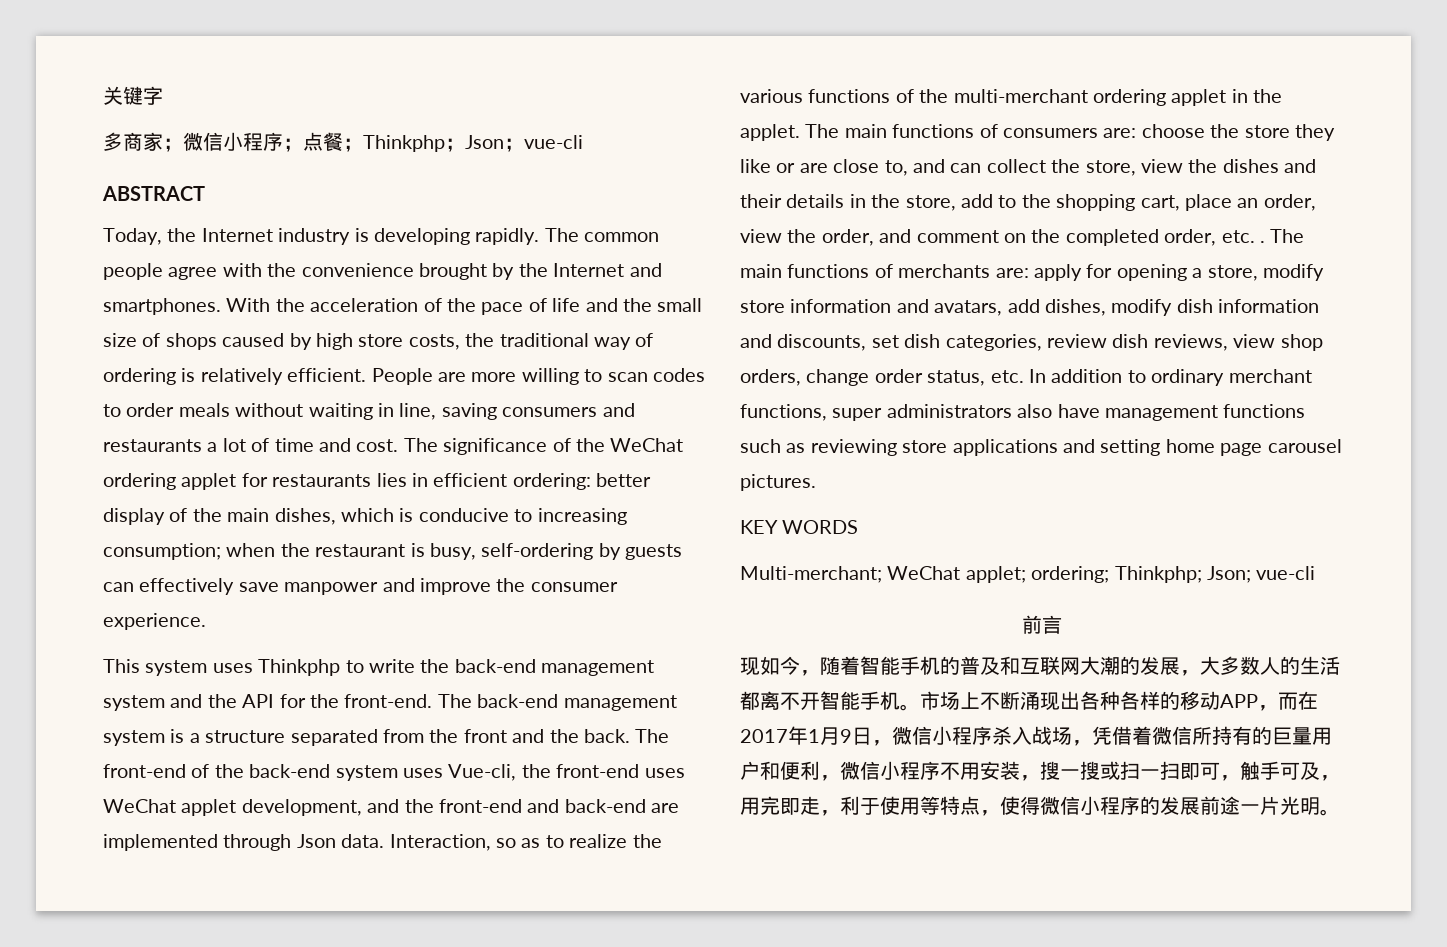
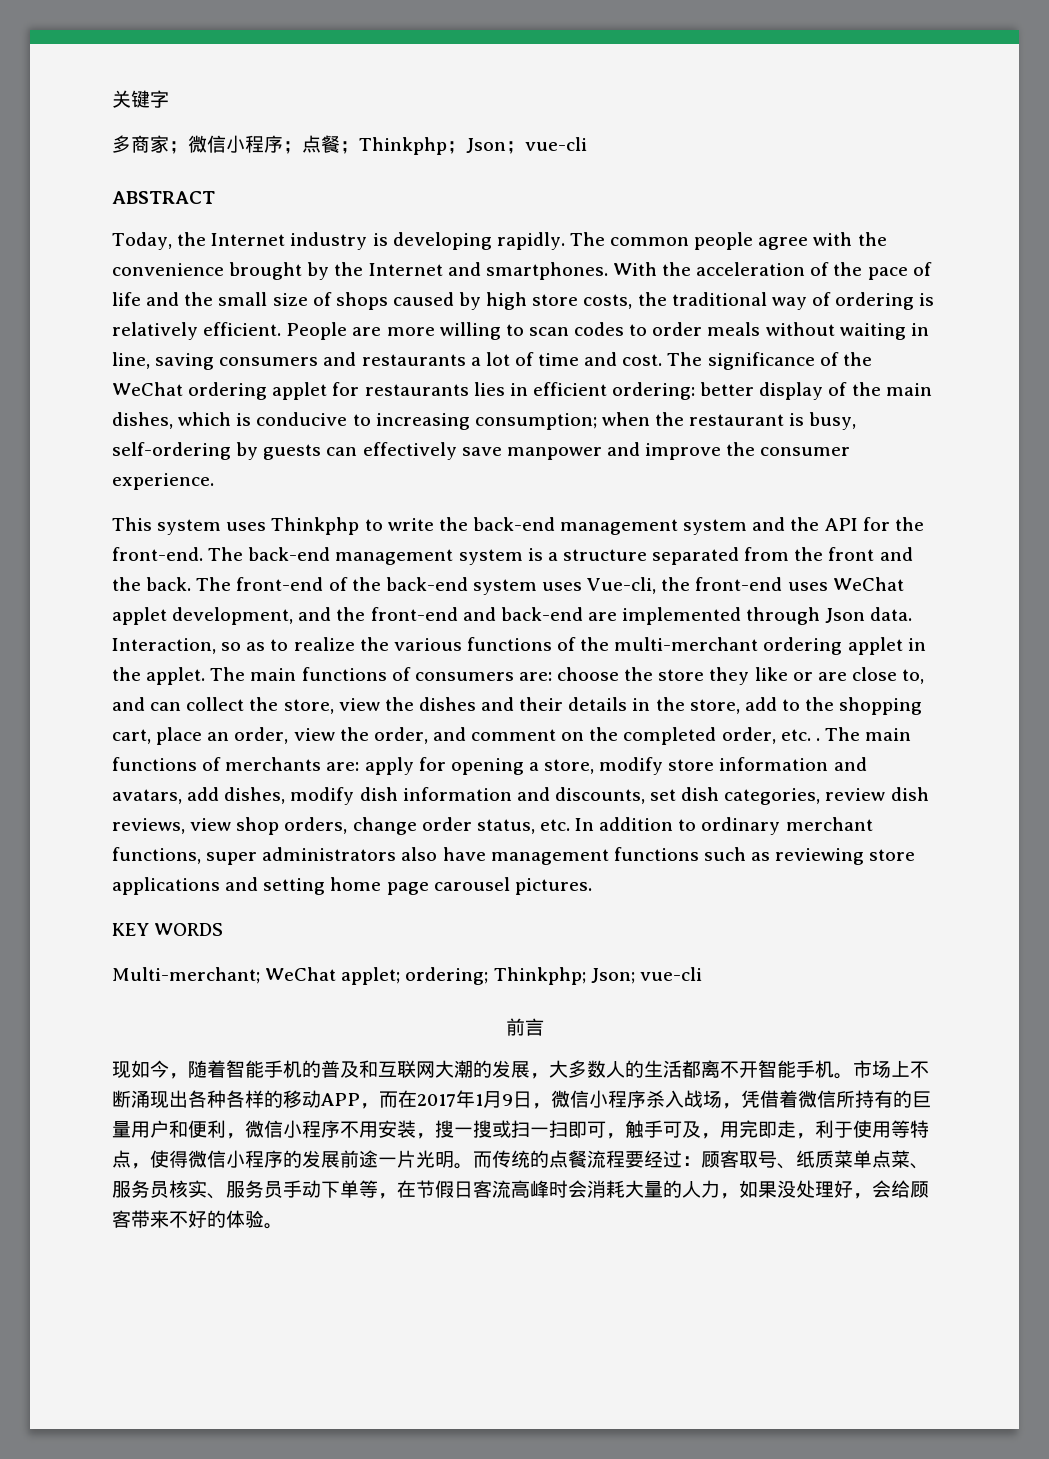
(1340, 812) none -> [473,1150,929,1169] [112,1180,929,1199] [112,1210,283,1229] 而传统的点餐流程要经过：顾客取号、纸质菜单点菜、服务员核实、服务员手动下单等，在节假日客流高峰时会消耗大量的人力，如果没处理好，会给顾客带来不好的体验。

